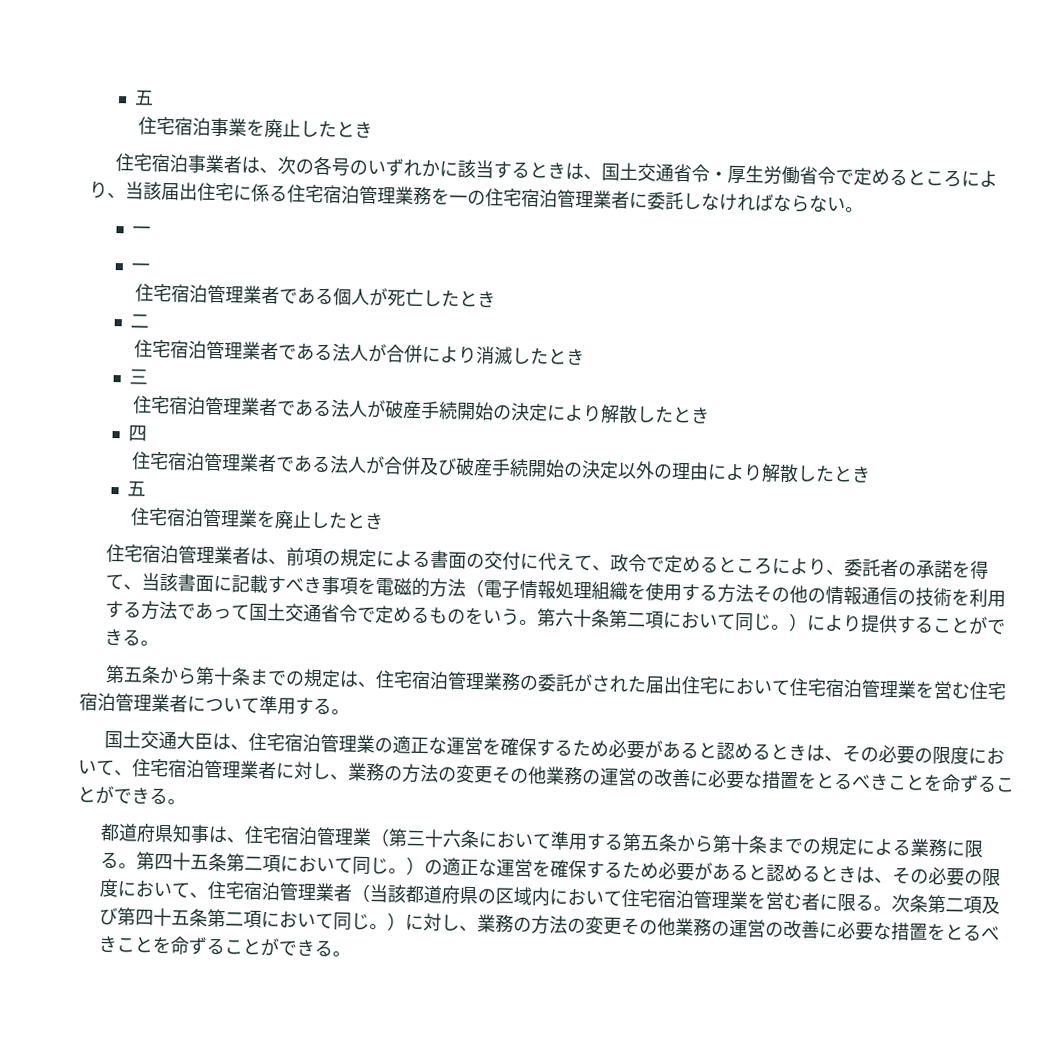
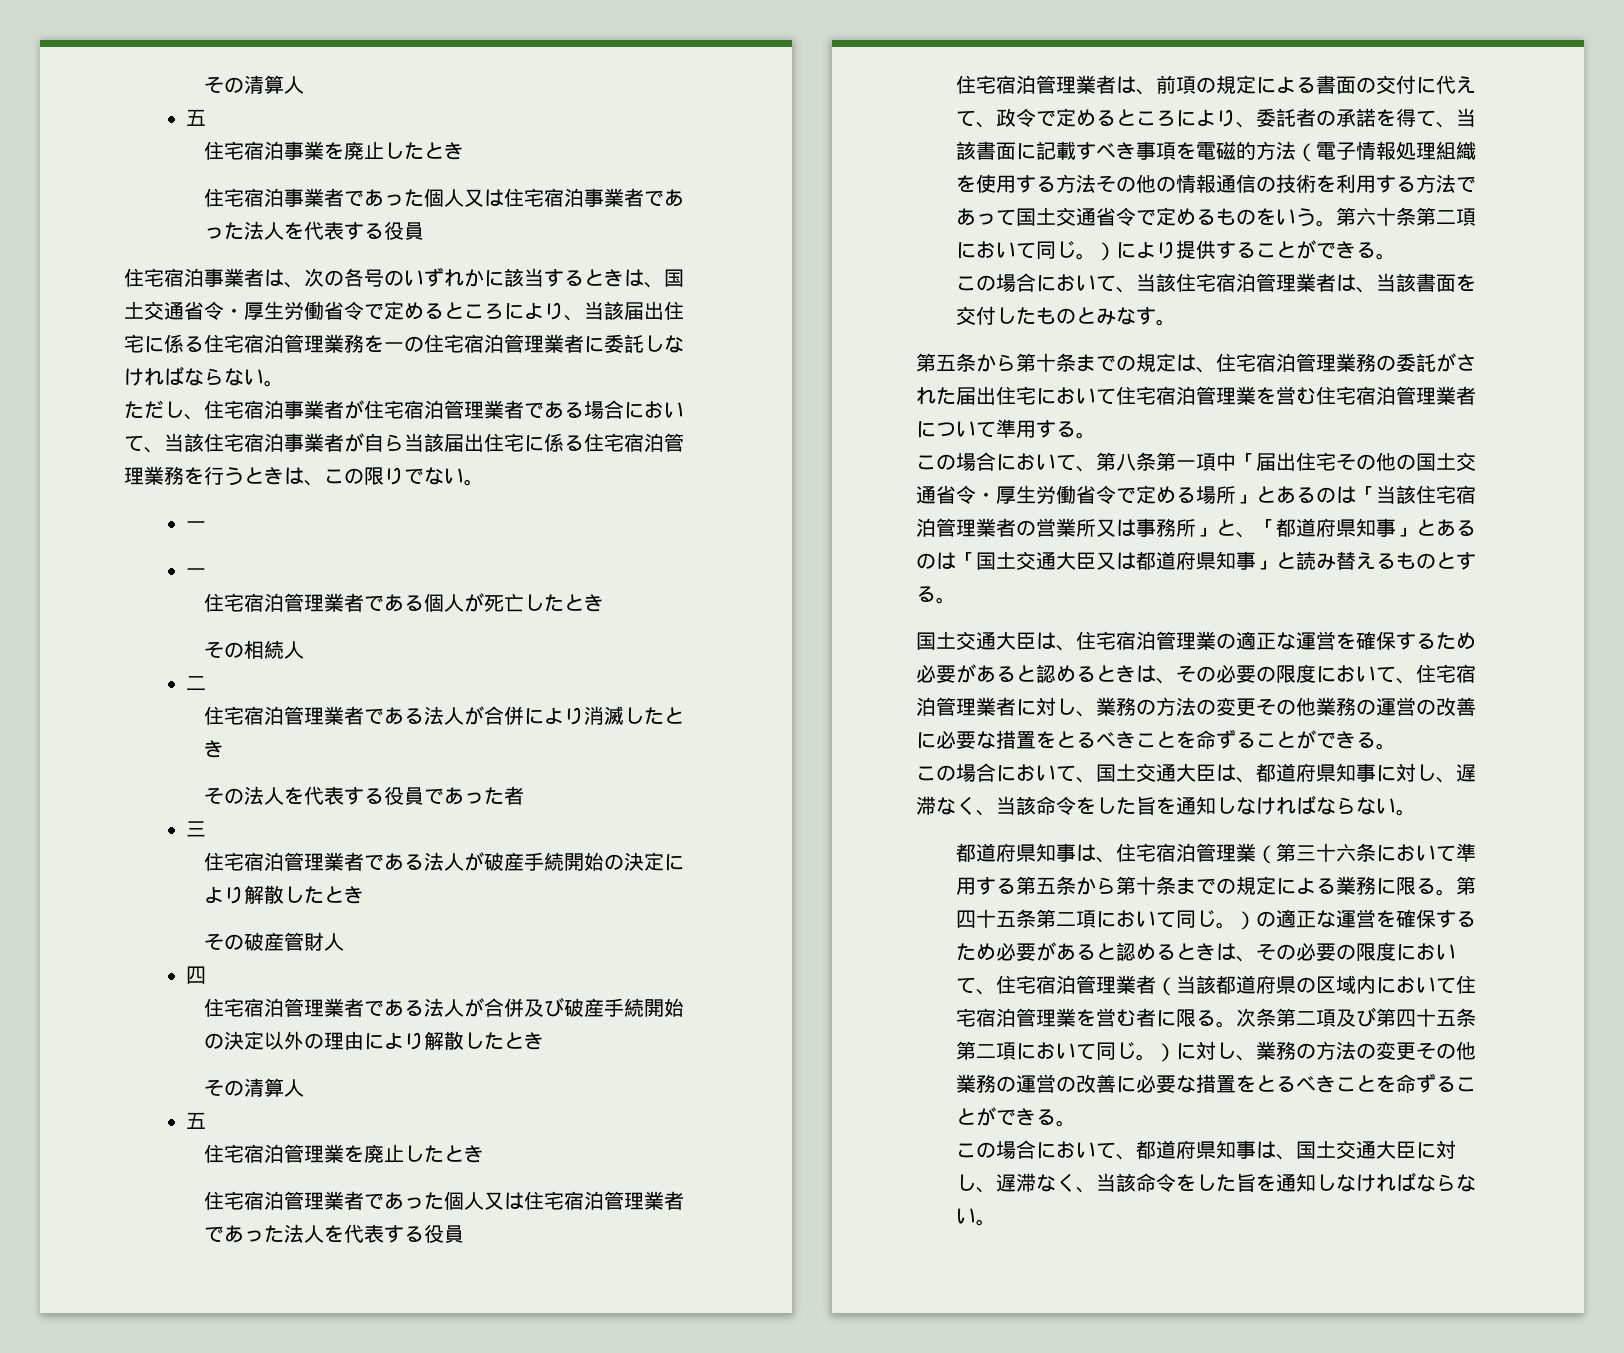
(133, 98) none -> [203,75,304,94] その清算人 //
(373, 129) none -> [203,188,684,207] [203,221,424,240] // 住宅宿泊事業者であった個人又は住宅宿泊事業者であった法人を代表する役員
(864, 210) none -> [124,400,684,420] [124,433,684,453] [124,466,484,486] // ただし、住宅宿泊事業者が住宅宿泊管理業者である場合において、当該住宅宿泊事業者が自ら当該届出住宅に係る住宅宿泊管理業務を行うときは、この限りでない。
(496, 299) none -> [203,640,304,659] // その相続人
(585, 357) none -> [203,786,524,805] // その法人を代表する役員であった者
(710, 415) none -> [203,932,344,951] // その破産管財人
(871, 474) none -> [203,1078,304,1097] // その清算人
(384, 521) none -> [203,1191,684,1210] [203,1224,464,1243] // 住宅宿泊管理業者であった個人又は住宅宿泊管理業者であった法人を代表する役員
(159, 643) none -> [955,273,1476,293] [955,306,1176,326] // この場合において、当該住宅宿泊管理業者は、当該書面を交付したものとみなす。
(350, 712) none -> [916,452,1476,472] [916,485,1476,504] [916,518,1476,538] [916,551,1476,570] [916,586,956,604] // この場合において、第八条第一項中「届出住宅その他の国土交通省令・厚生労働省令で定める場所」とあるのは「当該住宅宿泊管理業者の営業所又は事務所」と、「都道府県知事」とあるのは「国土交通大臣又は都道府県知事」と読み替えるものとする。
(186, 802) none -> [916,763,1476,783] [916,795,1416,816] // この場合において、国土交通大臣は、都道府県知事に対し、遅滞なく、当該命令をした旨を通知しなければならない。
(351, 954) none -> [955,1140,1456,1160] [955,1172,1476,1193] [955,1208,996,1226] // この場合において、都道府県知事は、国土交通大臣に対し、遅滞なく、当該命令をした旨を通知しなければならない。

